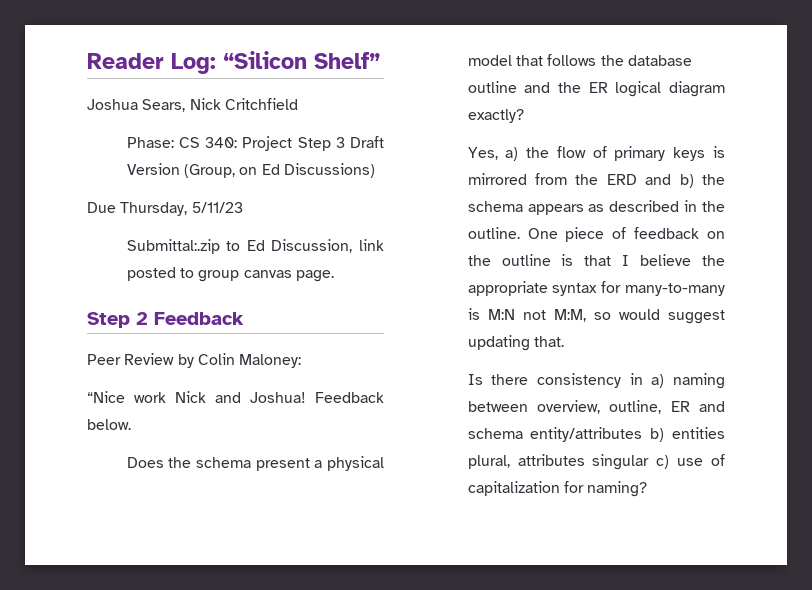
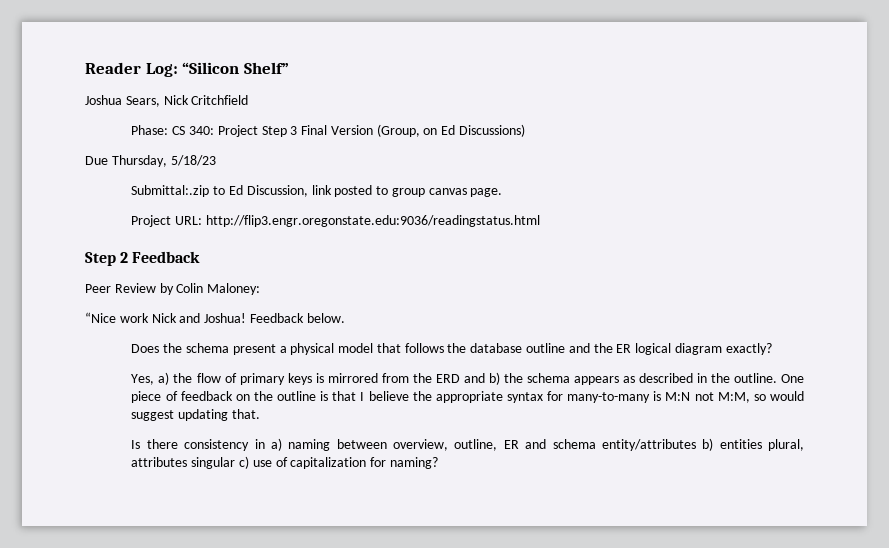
[350,136,384,148] Draft -> [301,125,328,135] Final
[191,202,243,213] 5/11/23 -> [170,155,216,166] 5/18/23
(334, 276) none -> [131,215,540,227] // Project URL: http://flip3.engr.oregonstate.edu:9036/readingstatus.html

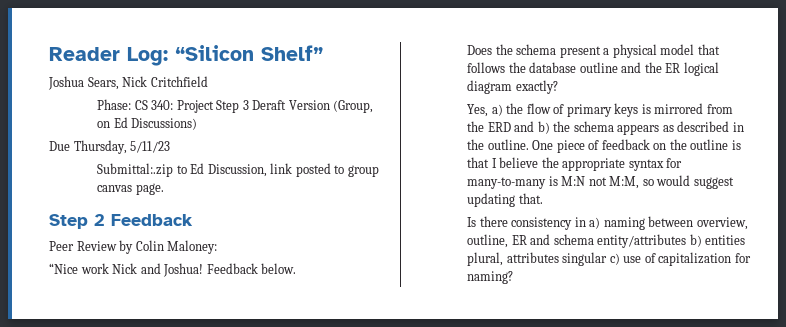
[301,125,328,135] Final -> [252,100,287,110] Deraft
[170,155,216,166] 5/18/23 -> [130,141,171,153] 5/11/23
[131,215,540,227] // Project URL: http://flip3.engr.oregonstate.edu:9036/readingstatus.html -> (164, 189) none

